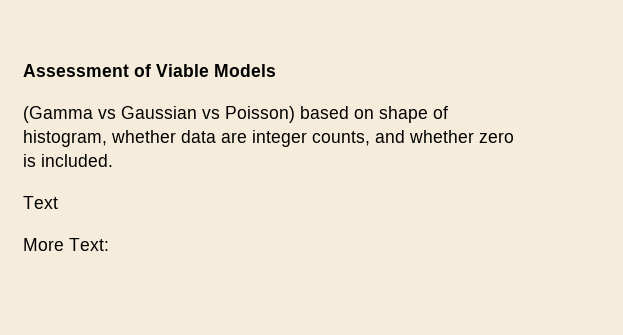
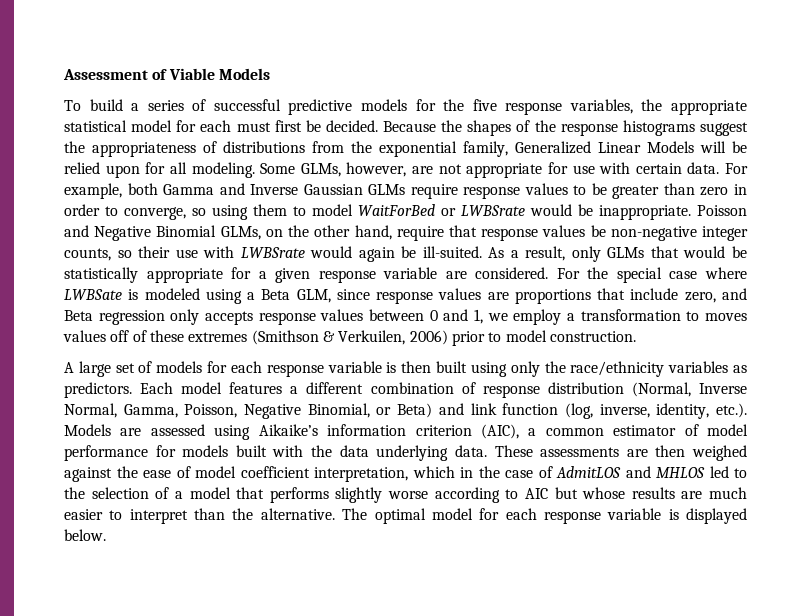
[23,106,448,123] [23,130,514,147] [23,154,113,167] [23,196,58,209] [23,238,109,251] (Gamma vs Gaussian vs Poisson) based on shape of histogram, whether data are integer counts, and whether zero is included. // Text // More Text: -> [64,99,747,115] [64,120,748,136] [64,141,747,157] [64,162,748,178] [64,183,747,199] [64,204,747,220] [64,225,748,241] [64,246,747,262] [64,267,748,283] [64,288,747,304] [64,309,747,325] [63,330,636,346] [64,361,747,377] [64,382,748,398] [64,403,748,419] [64,424,748,440] [64,445,748,461] [64,466,747,482] [64,487,747,503] [64,508,747,524] [64,529,106,541] To build a series of successful predictive models for the five response variables, the appropriate statistical model for each must first be decided. Because the shapes of the response histograms suggest the appropriateness of distributions from the exponential family, Generalized Linear Models will be relied upon for all modeling. Some GLMs, however, are not appropriate for use with certain data. For example, both Gamma and Inverse Gaussian GLMs require response values to be greater than zero in order to converge, so using them to model WaitForBed or LWBSrate would be inappropriate. Poisson and Negative Binomial GLMs, on the other hand, require that response values be non-negative integer counts, so their use with LWBSrate would again be ill-suited. As a result, only GLMs that would be statistically appropriate for a given response variable are considered. For the special case where LWBSate is modeled using a Beta GLM, since response values are proportions that include zero, and Beta regression only accepts response values between 0 and 1, we employ a transformation to moves values off of these extremes (Smithson & Verkuilen, 2006) prior to model construction. // A large set of models for each response variable is then built using only the race/ethnicity variables as predictors. Each model features a different combination of response distribution (Normal, Inverse Normal, Gamma, Poisson, Negative Binomial, or Beta) and link function (log, inverse, identity, etc.). Models are assessed using Aikaike’s information criterion (AIC), a common estimator of model performance for models built with the data underlying data. These assessments are then weighed against the ease of model coefficient interpretation, which in the case of AdmitLOS and MHLOS led to the selection of a model that performs slightly worse according to AIC but whose results are much easier to interpret than the alternative. The optimal model for each response variable is displayed below.

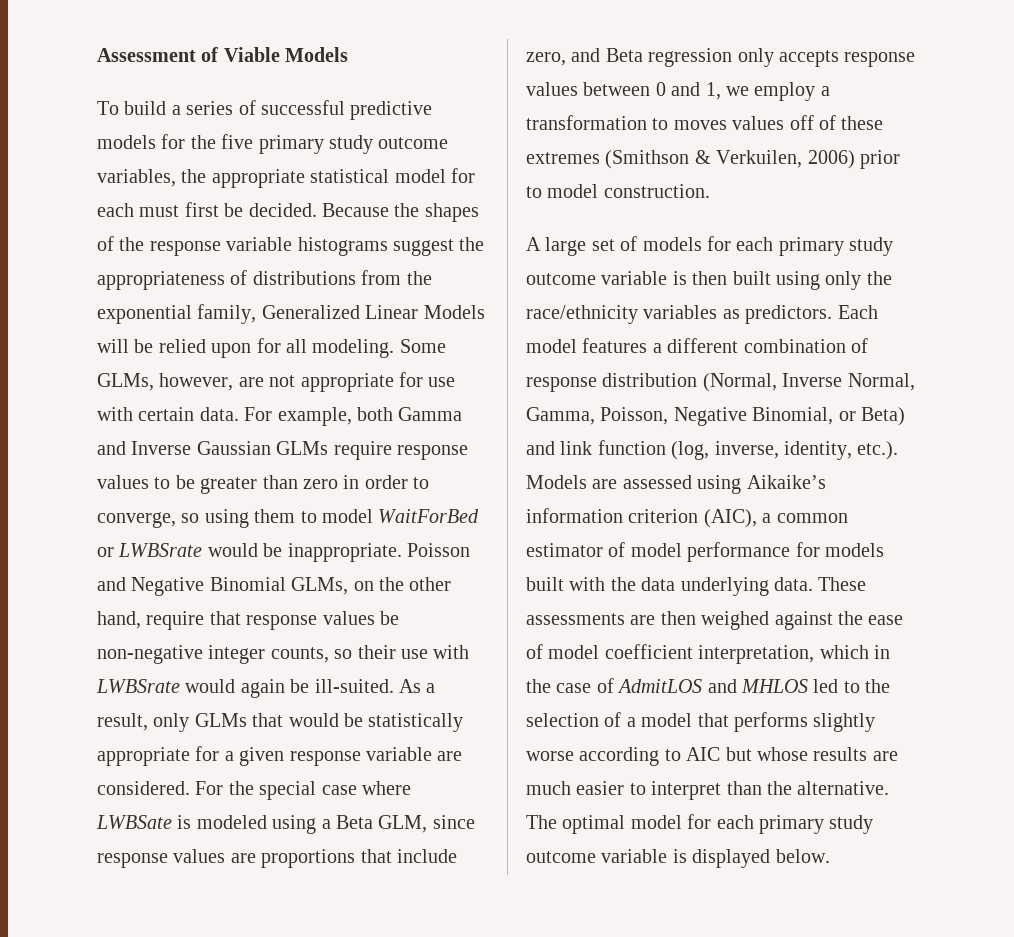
[505,102,563,115] response -> [258,135,449,154] primary study outcome
(618, 129) none -> [226,237,293,251] variable
[266,364,324,377] response -> [778,237,894,256] [526,273,596,285] primary study outcome
[543,511,601,524] response -> [759,815,874,834] [526,851,596,863] primary study outcome

